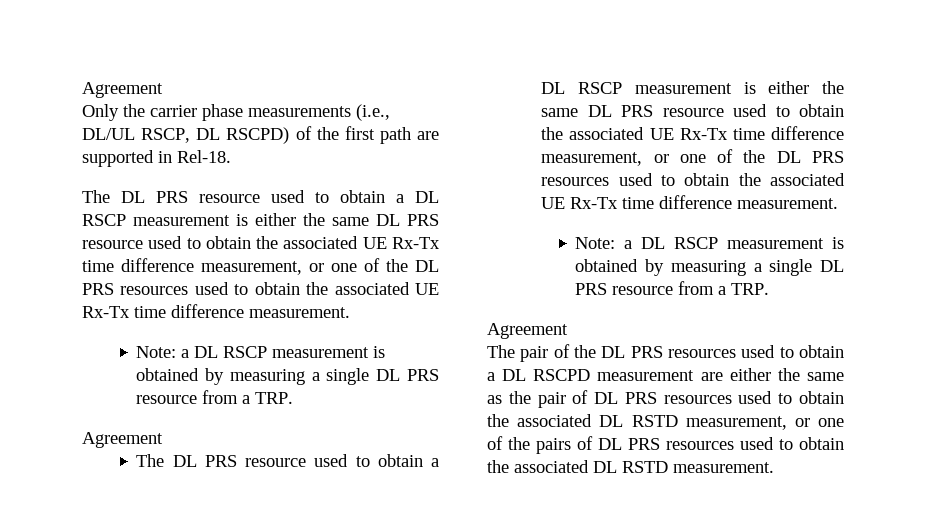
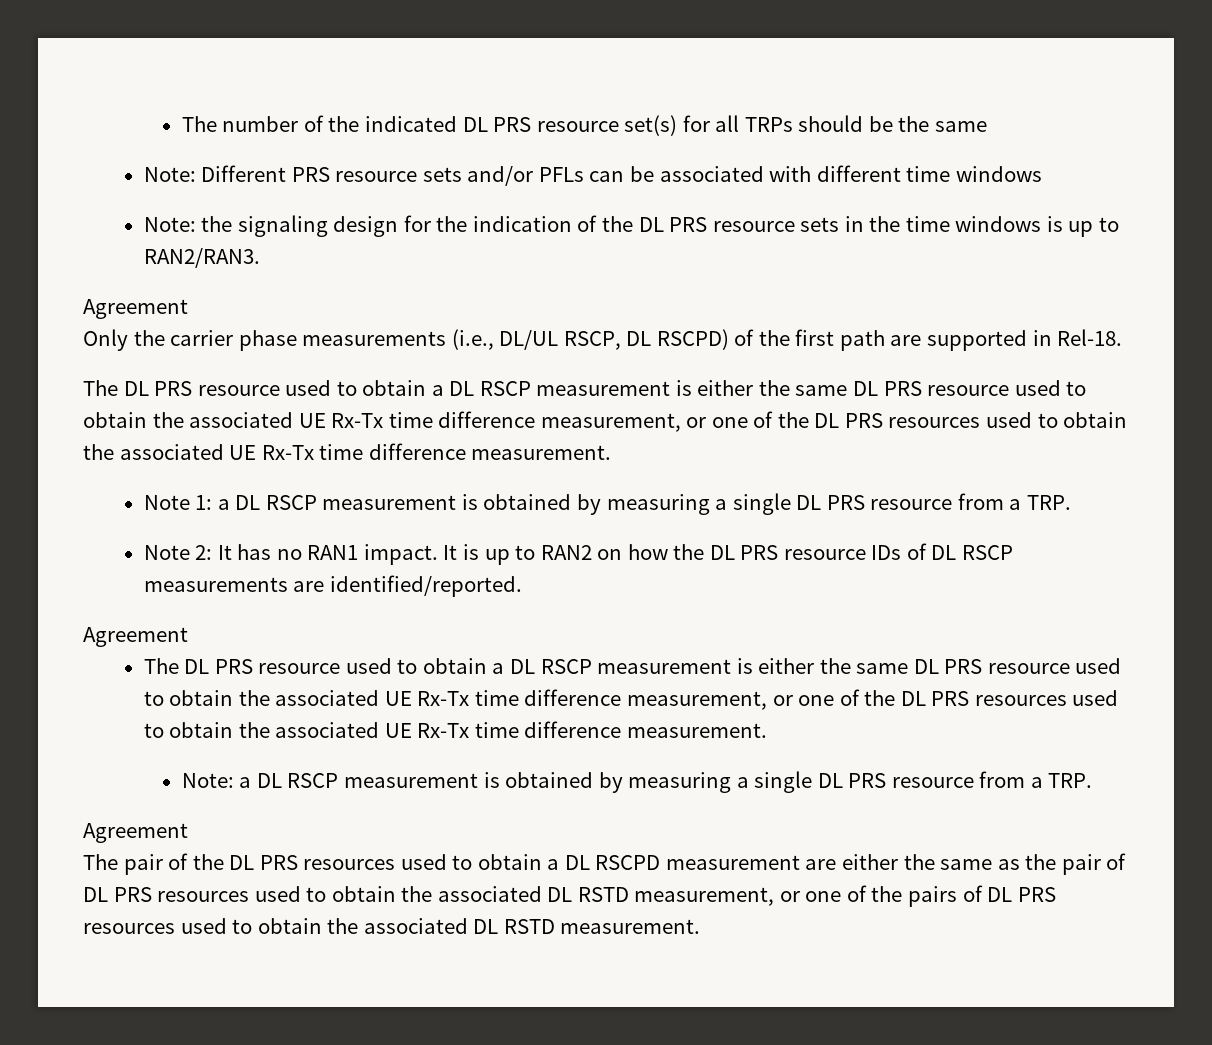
(82, 90) none -> [181,115,987,136] [143,165,1042,186] [143,215,1119,237] [143,248,260,268] The number of the indicated DL PRS resource set(s) for all TRPs should be the same // Note: Different PRS resource sets and/or PFLs can be associated with different time windows // Note: the signaling design for the indication of the DL PRS resource sets in the time windows is up to RAN2/RAN3. //
[136,346,177,358] Note: -> [143,495,213,510] Note 1:
(294, 398) none -> [143,543,1013,565] [143,575,522,597] // Note 2: It has no RAN1 impact. It is up to RAN2 on how the DL PRS resource IDs of DL RSCP measurements are identified/reported.

